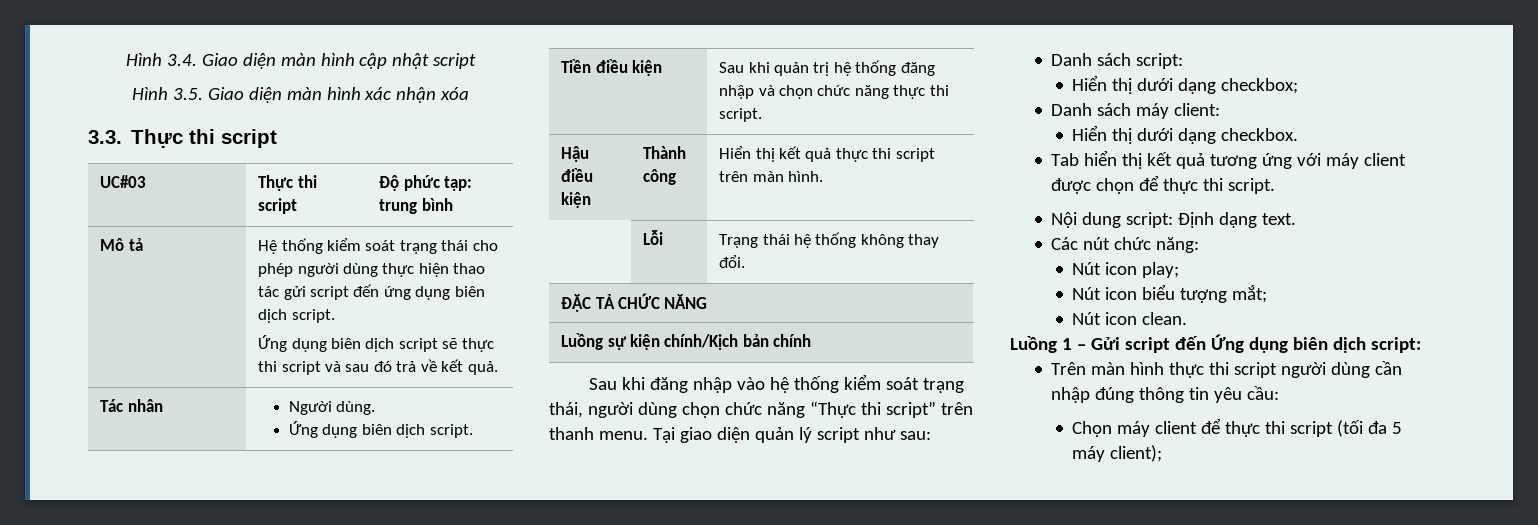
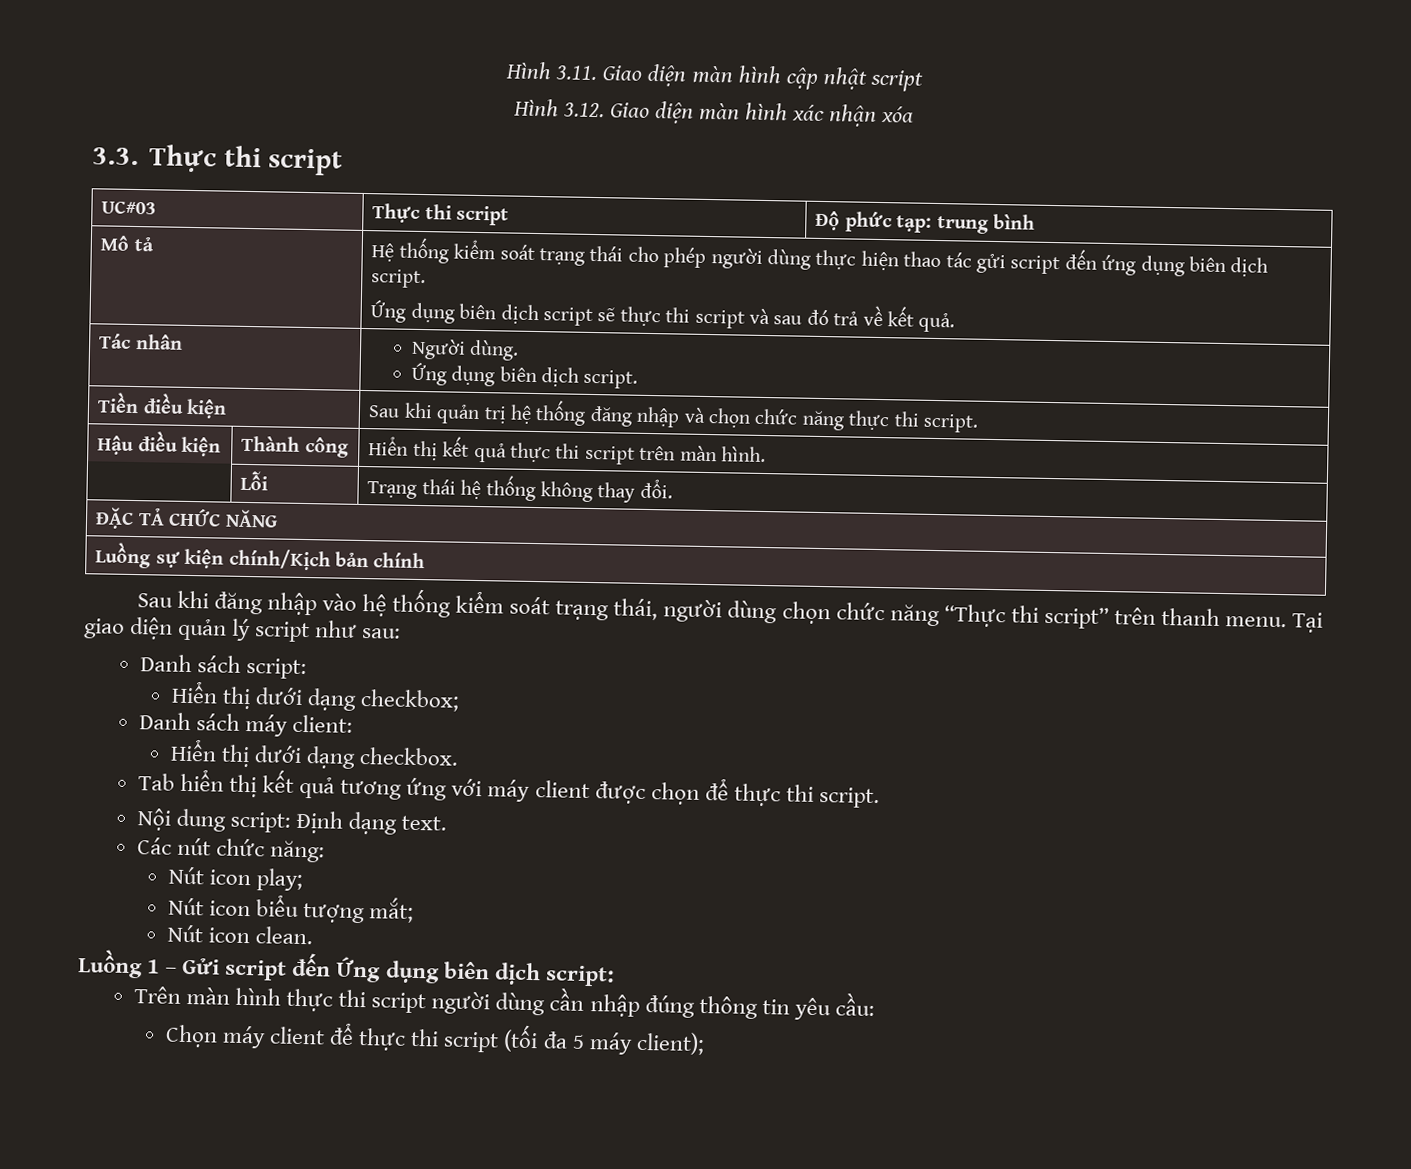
[125,53,197,66] Hình 3.4. -> [505,61,599,81] Hình 3.11.
[172,88,203,100] 3.5. -> [562,102,605,118] 3.12.

